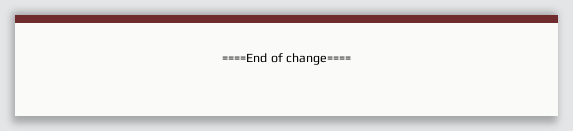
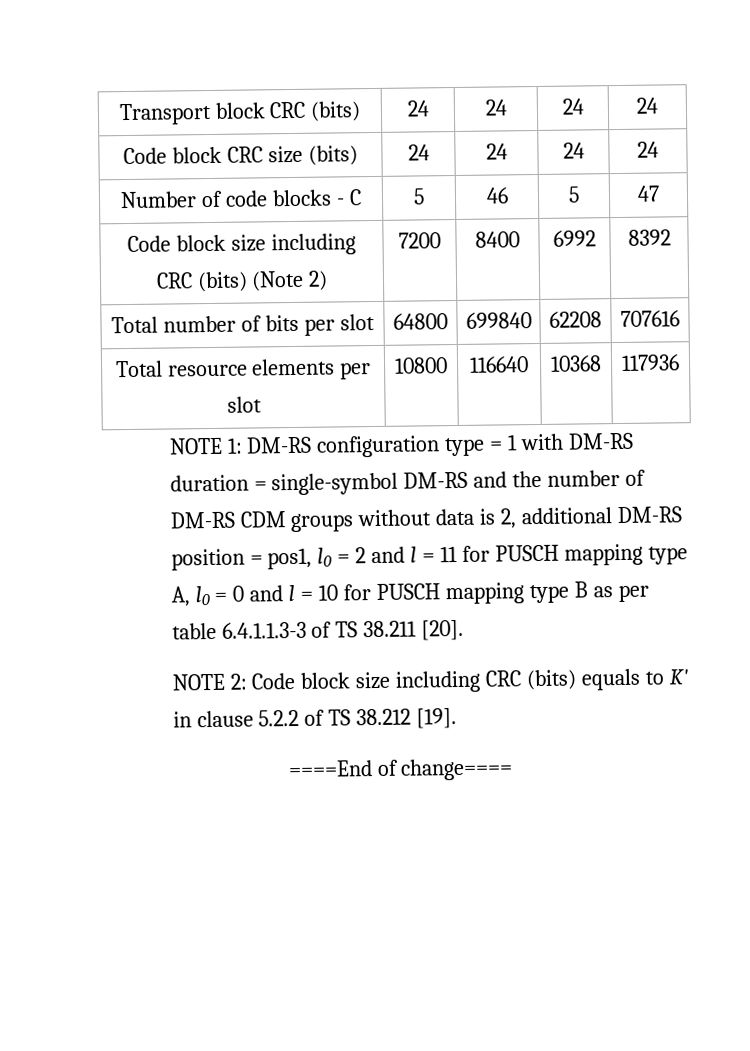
(222, 58) none -> [118,101,362,126] [406,100,430,117] [484,99,507,116] [561,98,584,115] [636,97,658,114] [123,145,358,166] [407,144,430,161] [485,143,508,160] [562,142,585,159] [637,141,659,158] [120,189,362,209] [413,188,425,205] [485,187,509,204] [568,186,580,203] [637,185,660,202] [127,233,356,256] [155,270,329,293] [398,232,441,249] [475,231,520,248] [553,230,596,247] [627,229,671,246] [111,313,375,336] [393,313,448,330] [465,312,532,329] [549,311,602,328] [620,310,680,327] [114,358,372,380] [226,396,262,413] [394,357,448,374] [469,356,529,373] [550,355,602,372] [621,354,680,371] [168,432,635,458] [169,469,647,496] [169,506,683,533] [170,543,688,571] [170,581,649,607] [171,619,465,641] [171,668,688,693] [172,708,458,729] Transport block CRC (bits) | 24 | 24 | 24 | 24 // Code block CRC size (bits) | 24 | 24 | 24 | 24 // Number of code blocks - C | 5 | 46 | 5 | 47 // Code block size including CRC (bits) (Note 2) | 7200 | 8400 | 6992 | 8392 // Total number of bits per slot | 64800 | 699840 | 62208 | 707616 // Total resource elements per slot | 10800 | 116640 | 10368 | 117936 // NOTE 1: DM-RS configuration type = 1 with DM-RS duration = single-symbol DM-RS and the number of DM-RS CDM groups without data is 2, additional DM-RS position = pos1, l0 = 2 and l = 11 for PUSCH mapping type A, l0 = 0 and l = 10 for PUSCH mapping type B as per table 6.4.1.1.3-3 of TS 38.211 [20]. // NOTE 2: Code block size including CRC (bits) equals to K' in clause 5.2.2 of TS 38.212 [19]. //

